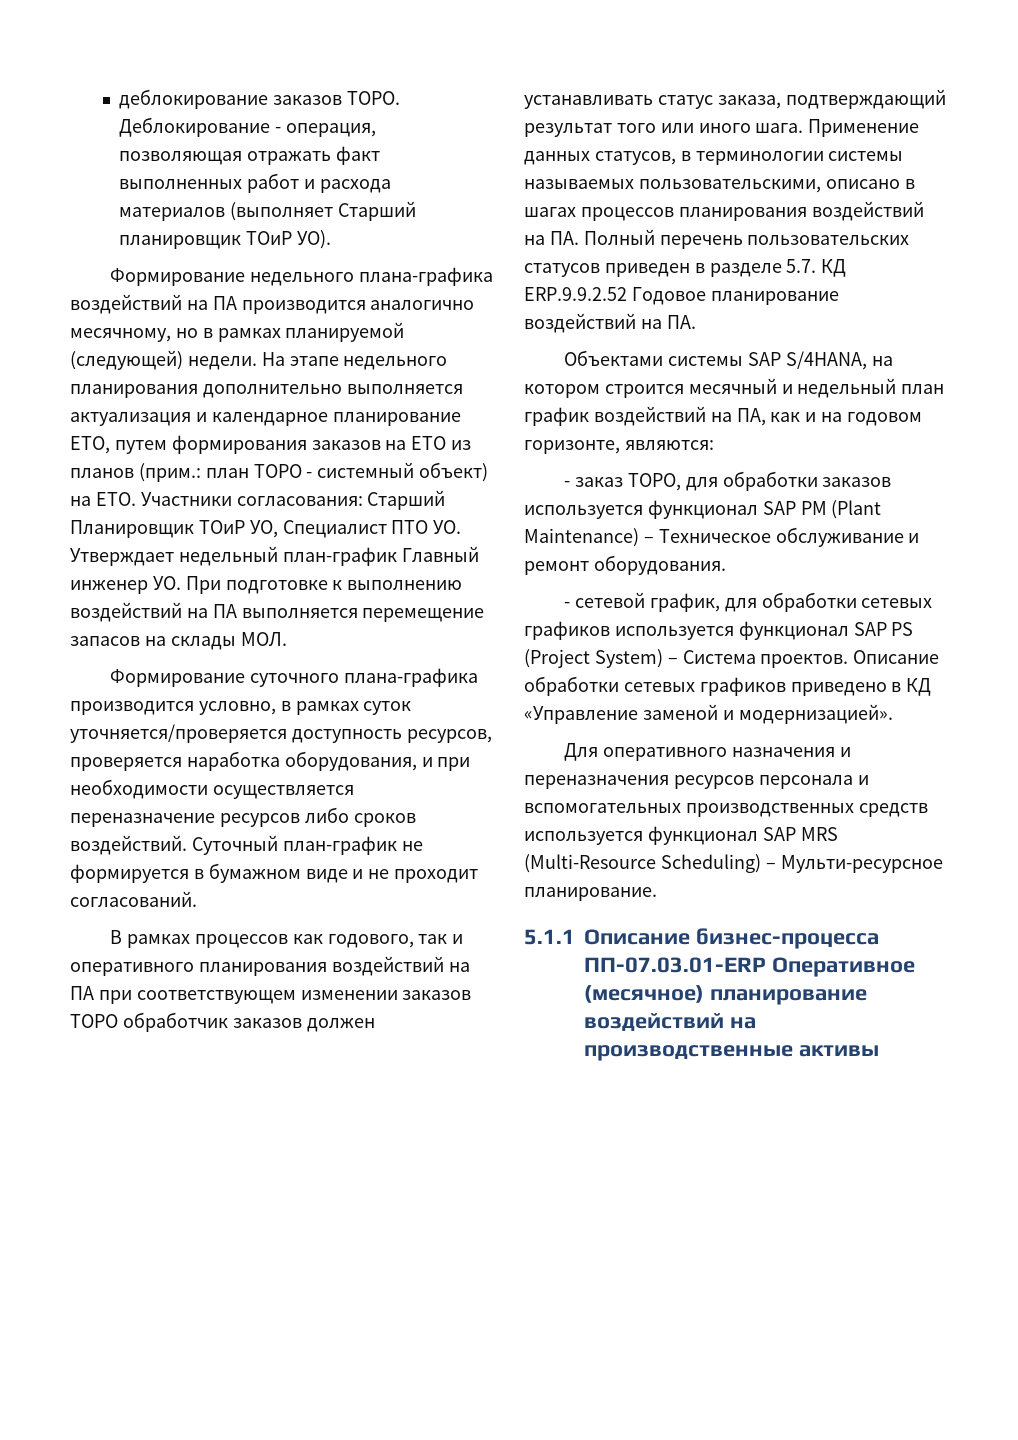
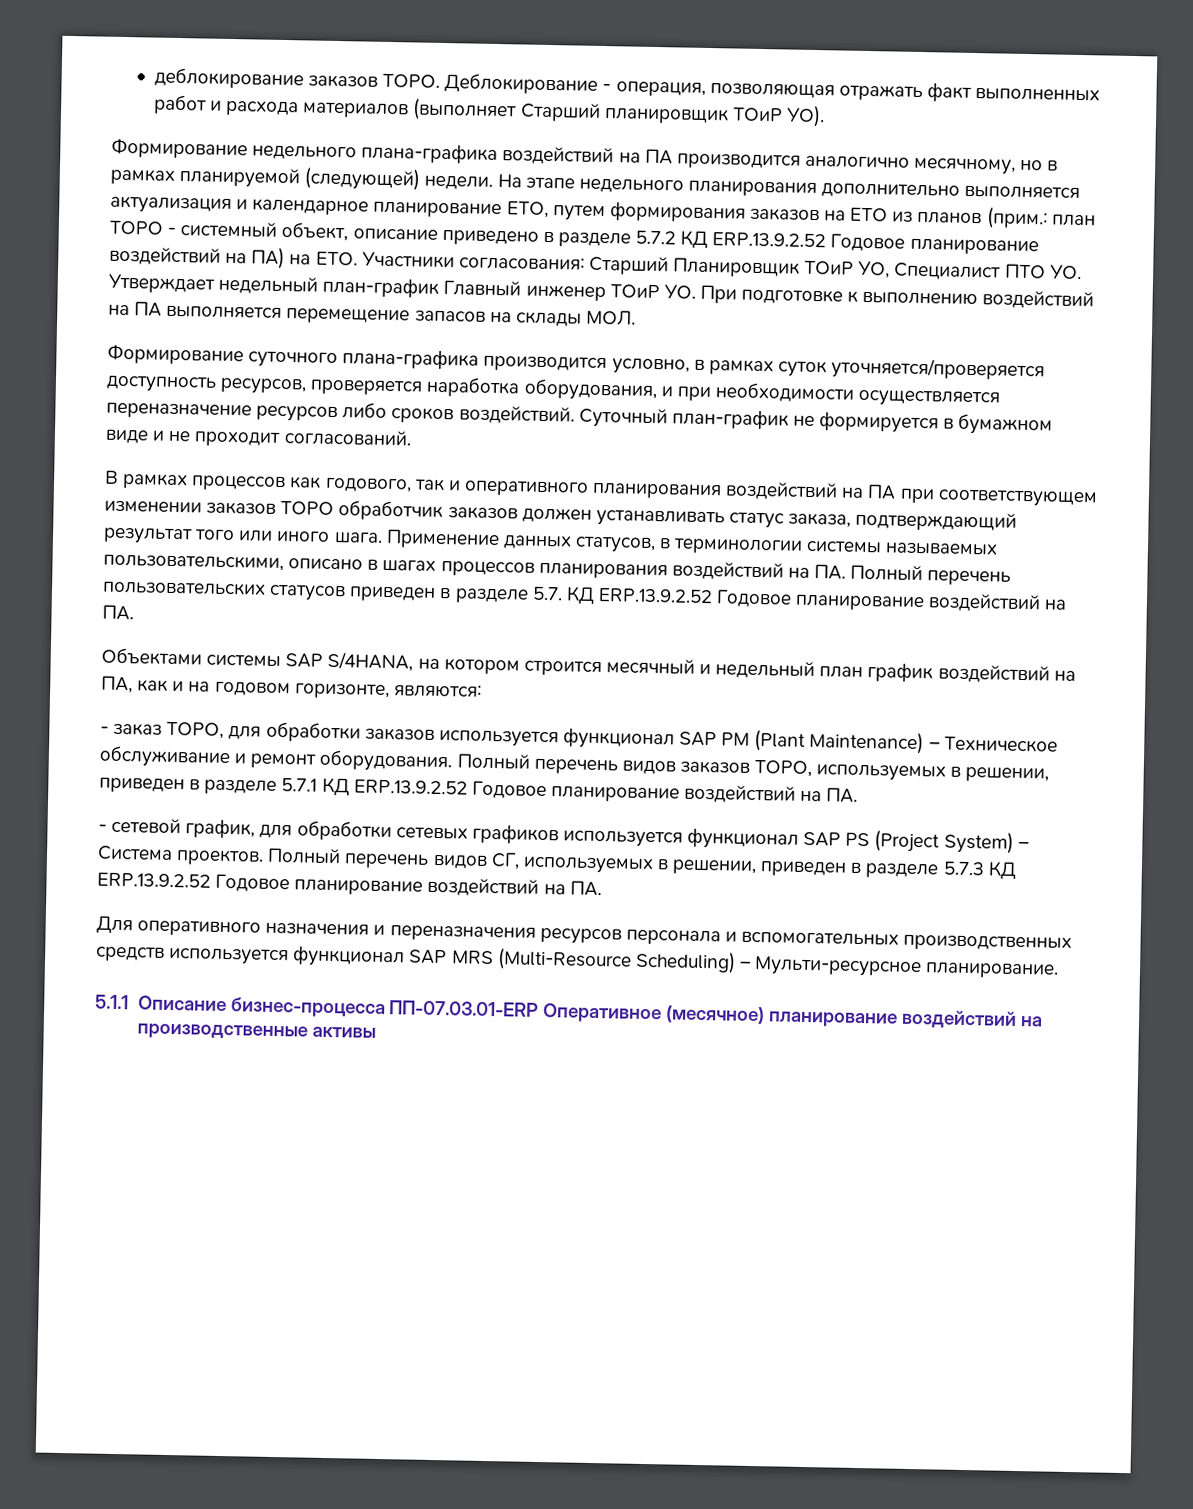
[419,462,489,482] объект) -> [281,221,1039,256] [109,246,286,270] объект, описание приведено в разделе 5.7.2 КД ERP.13.9.2.52 Годовое планирование воздействий на ПА)
(148, 587) none -> [609,284,660,299] ТОиР
[524,287,627,301] ERP.9.9.2.52 -> [597,588,713,604] ERP.13.9.2.52
(726, 565) none -> [456,753,1050,783] [99,777,859,804] Полный перечень видов заказов ТОРО, используемых в решении, приведен в разделе 5.7.1 КД ERP.13.9.2.52 Годовое планирование воздействий на ПА.
[853,650,940,664] [524,676,932,696] [524,704,893,724] Описание обработки сетевых графиков приведено в КД «Управление заменой и модернизацией». -> [267,847,1017,880] [97,872,602,897] Полный перечень видов СГ, используемых в решении, приведен в разделе 5.7.3 КД ERP.13.9.2.52 Годовое планирование воздействий на ПА.

